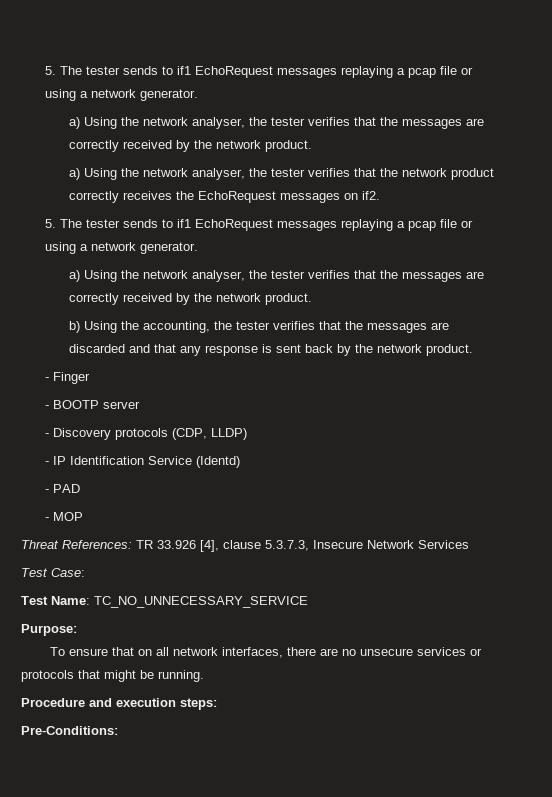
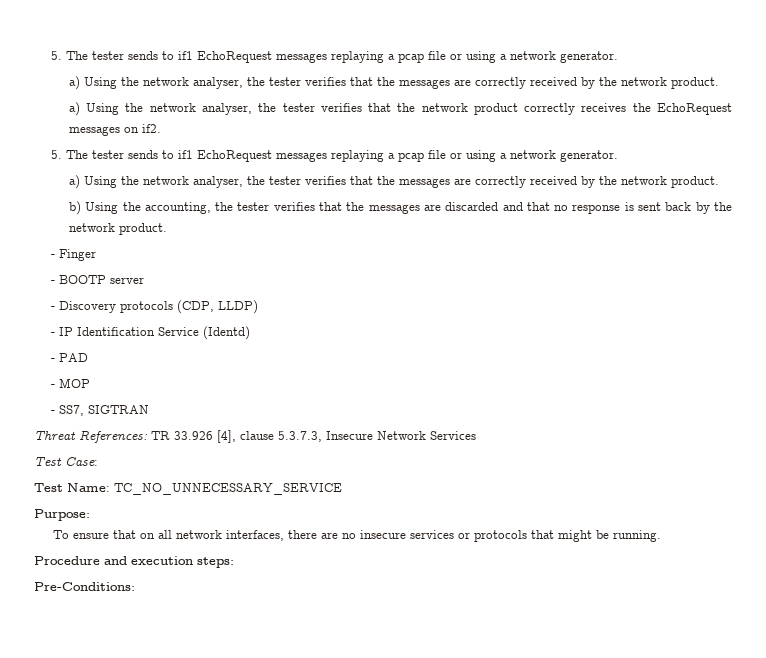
[179,346,201,356] any -> [554,205,569,211] no
(83, 516) none -> [51,405,150,416] // - SS7, SIGTRAN
[360,648,414,656] unsecure -> [360,530,407,539] insecure

